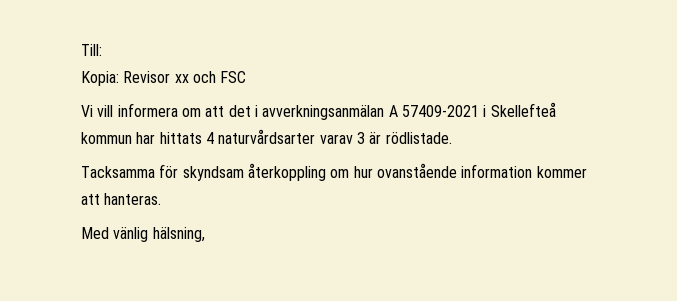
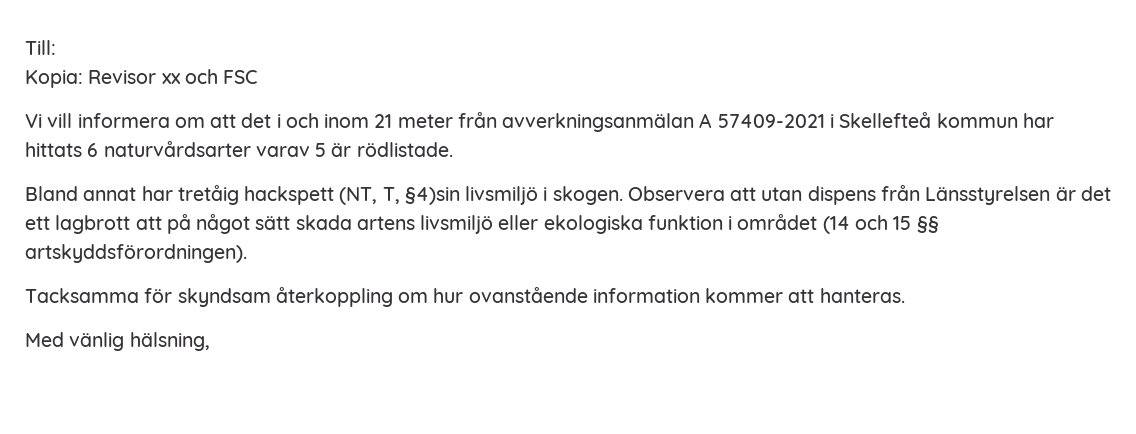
(258, 111) none -> [285,112,497,128] och inom 21 meter från
[205,132,214,144] 4 -> [87,143,99,157] 6
[356,132,365,144] 3 -> [315,143,327,157] 5
(452, 138) none -> [25,185,1111,205] [25,214,939,234] [25,244,247,263] // Bland annat har tretåig hackspett (NT, T, §4)sin livsmiljö i skogen. Observera att utan dispens från Länsstyrelsen är det ett lagbrott att på något sätt skada artens livsmiljö eller ekologiska funktion i området (14 och 15 §§ artskyddsförordningen).

